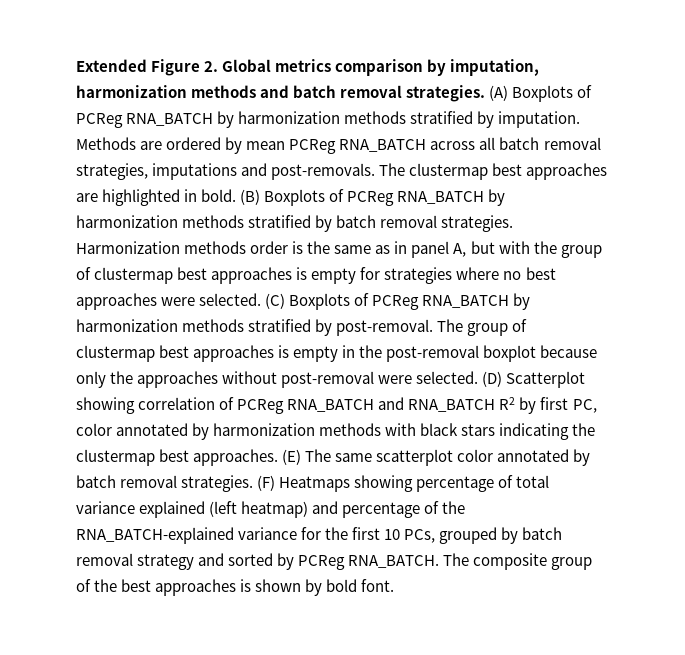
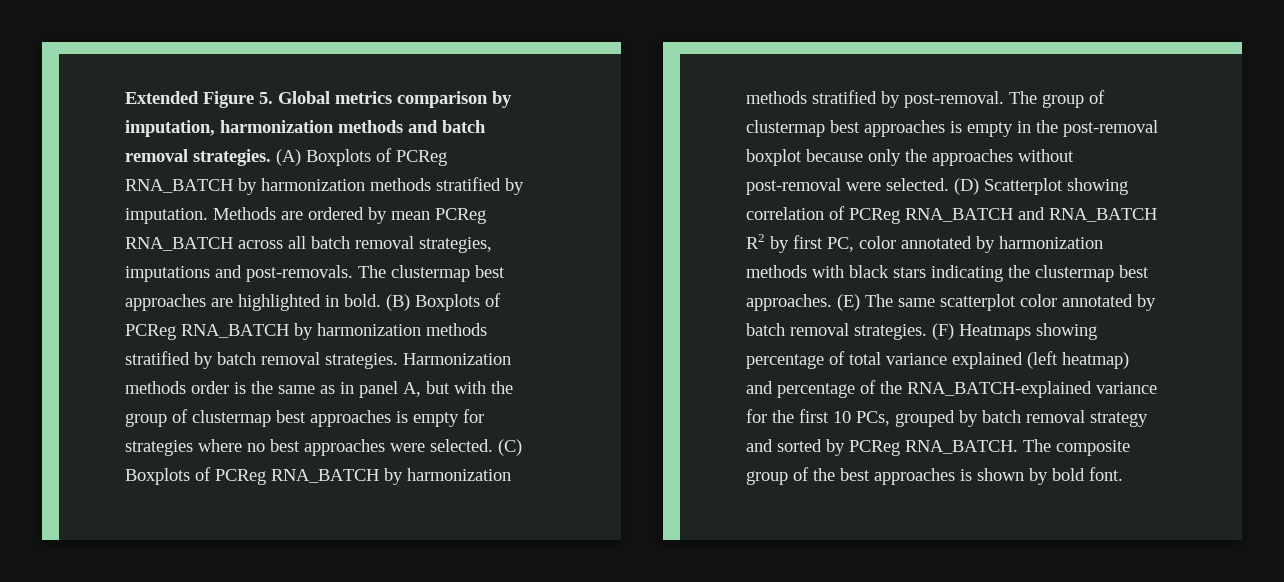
[204,61,219,72] 2. -> [259,92,273,104] 5.

